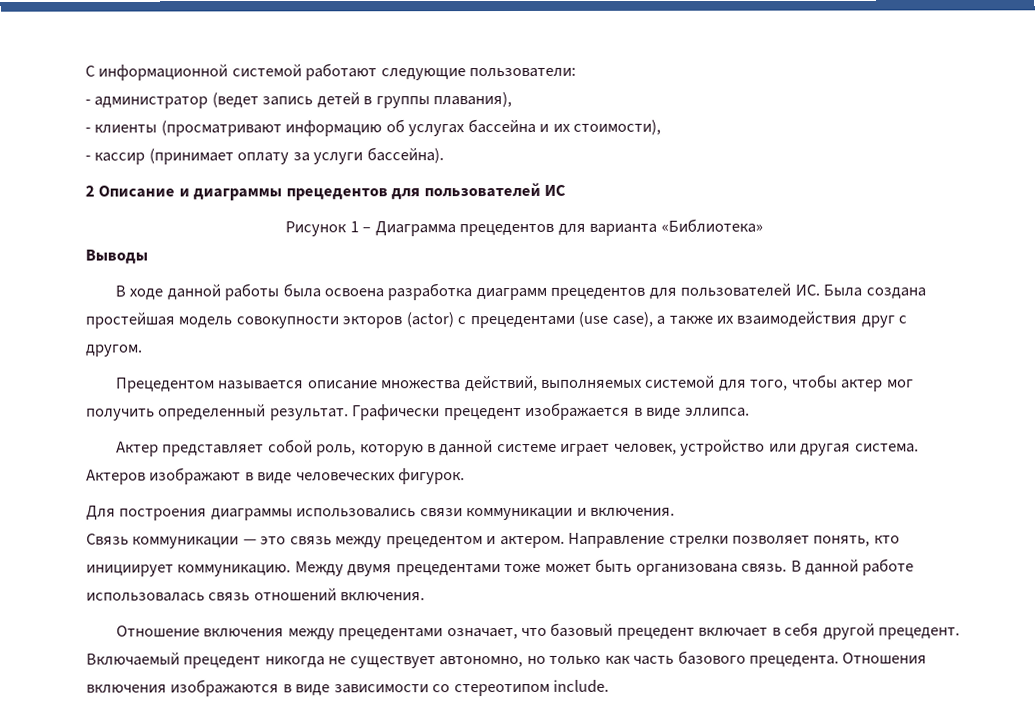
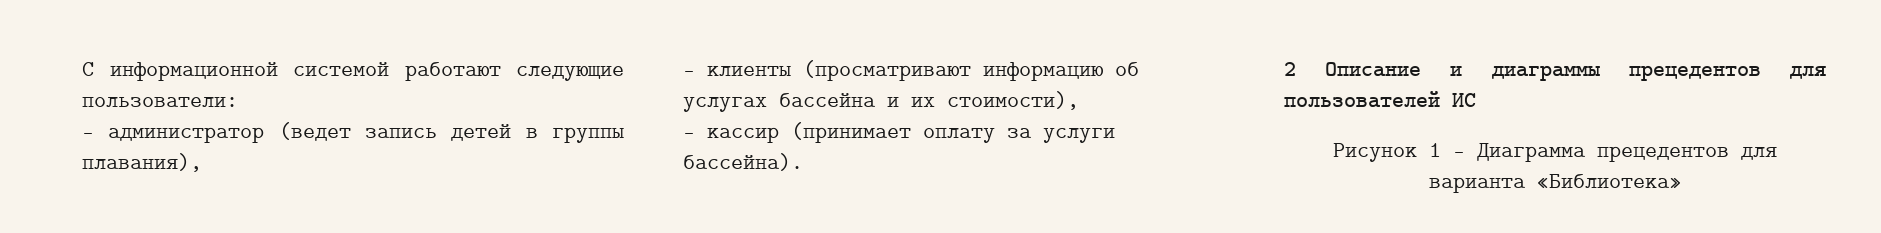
[85,249,148,264] [114,283,926,301] [85,311,908,329] [85,344,142,357] [115,374,914,393] [86,402,750,421] [115,439,919,457] [86,467,466,485] [86,505,676,521] [86,532,900,549] [86,558,915,577] [86,588,426,602] [115,622,961,641] [86,650,928,669] [86,679,610,697] // Выводы // В ходе данной работы была освоена разработка диаграмм прецедентов для пользователей ИС. Была создана простейшая модель совокупности экторов (actor) с прецедентами (use case), а также их взаимодействия друг с другом. // Прецедентом называется описание множества действий, выполняемых системой для того, чтобы актер мог получить определенный результат. Графически прецедент изображается в виде эллипса. // Актер представляет собой роль, которую в данной системе играет человек, устройство или другая система. Актеров изображают в виде человеческих фигурок. // Для построения диаграммы использовались связи коммуникации и включения. // Связь коммуникации — это связь между прецедентом и актером. Направление стрелки позволяет понять, кто инициирует коммуникацию. Между двумя прецедентами тоже может быть организована связь. В данной работе использовалась связь отношений включения. // Отношение включения между прецедентами означает, что базовый прецедент включает в себя другой прецедент. Включаемый прецедент никогда не существует автономно, но только как часть базового прецедента. Отношения включения изображаются в виде зависимости со стереотипом include. -> (1681, 181) none

